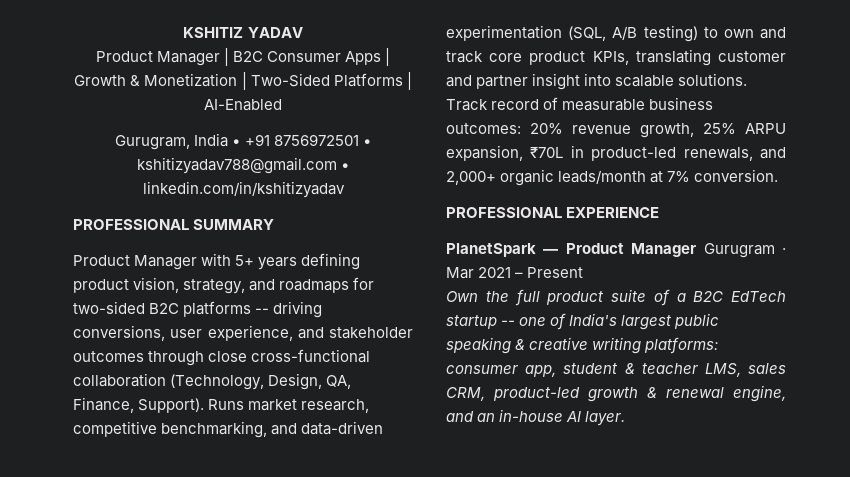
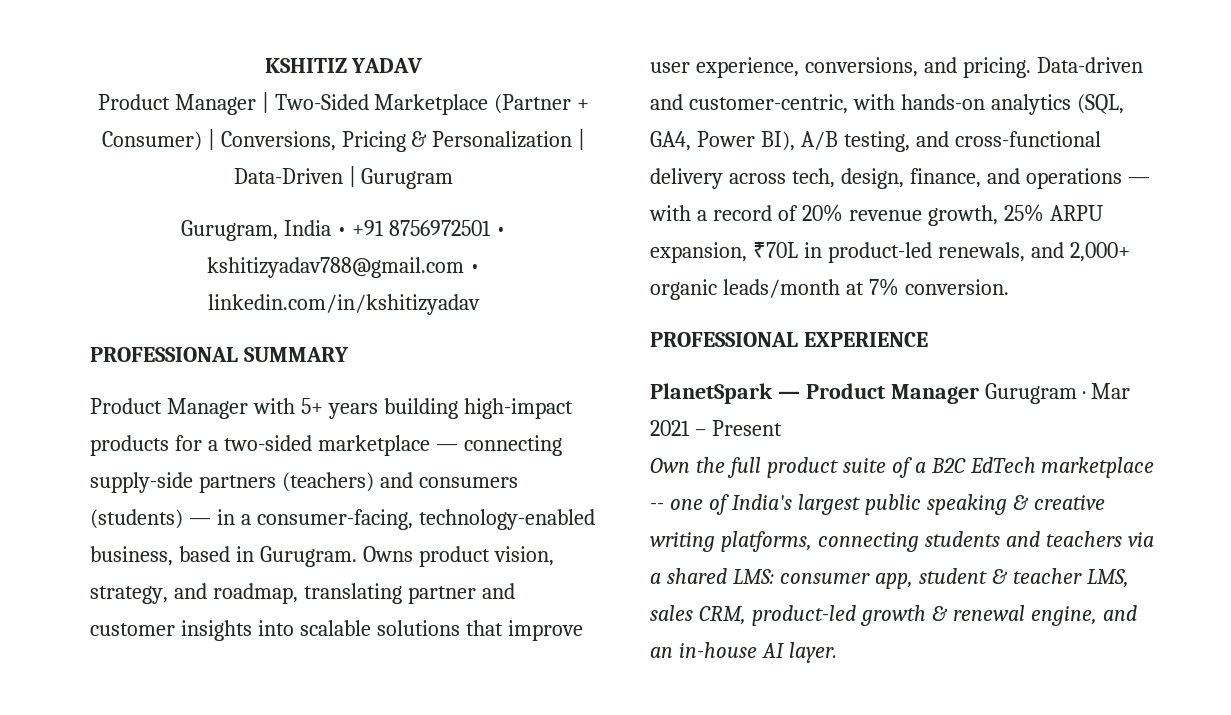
[233,48,391,66] [74,72,412,90] [204,99,282,111] B2C Consumer Apps | Growth & Monetization | Two-Sided Platforms | AI-Enabled -> [274,94,590,115] [101,129,586,152] [233,166,454,189] Two-Sided Marketplace (Partner + Consumer) | Conversions, Pricing & Personalization | Data-Driven | Gurugram
[301,253,361,270] [73,277,375,294] [73,301,323,318] [73,325,413,341] [73,349,371,366] [73,373,352,390] [73,397,370,413] [73,421,384,438] [446,25,786,42] [446,49,786,66] [446,73,748,90] [446,97,714,111] [446,123,521,134] defining product vision, strategy, and roadmaps for two-sided B2C platforms -- driving conversions, user experience, and stakeholder outcomes through close cross-functional collaboration (Technology, Design, QA, Finance, Support). Runs market research, competitive benchmarking, and data-driven experimentation (SQL, A/B testing) to own and track core product KPIs, translating customer and partner insight into scalable solutions. Track record of measurable business outcomes: -> [383,398,573,419] [90,435,562,456] [90,472,518,493] [90,509,595,530] [90,546,554,567] [90,583,515,604] [90,620,583,641] [650,57,1143,78] [650,94,1124,115] [650,131,1101,152] [650,168,1150,189] [649,205,798,221] building high-impact products for a two-sided marketplace — connecting supply-side partners (teachers) and consumers (students) — in a consumer-facing, technology-enabled business, based in Gurugram. Owns product vision, strategy, and roadmap, translating partner and customer insights into scalable solutions that improve user experience, conversions, and pricing. Data-driven and customer-centric, with hands-on analytics (SQL, GA4, Power BI), A/B testing, and cross-functional delivery across tech, design, finance, and operations — with a record of
[446,315,497,329] startup -> [1041,457,1155,478] marketplace
[644,337,719,354] platforms: -> [720,531,1154,552] [650,568,774,584] platforms, connecting students and teachers via a shared LMS:

